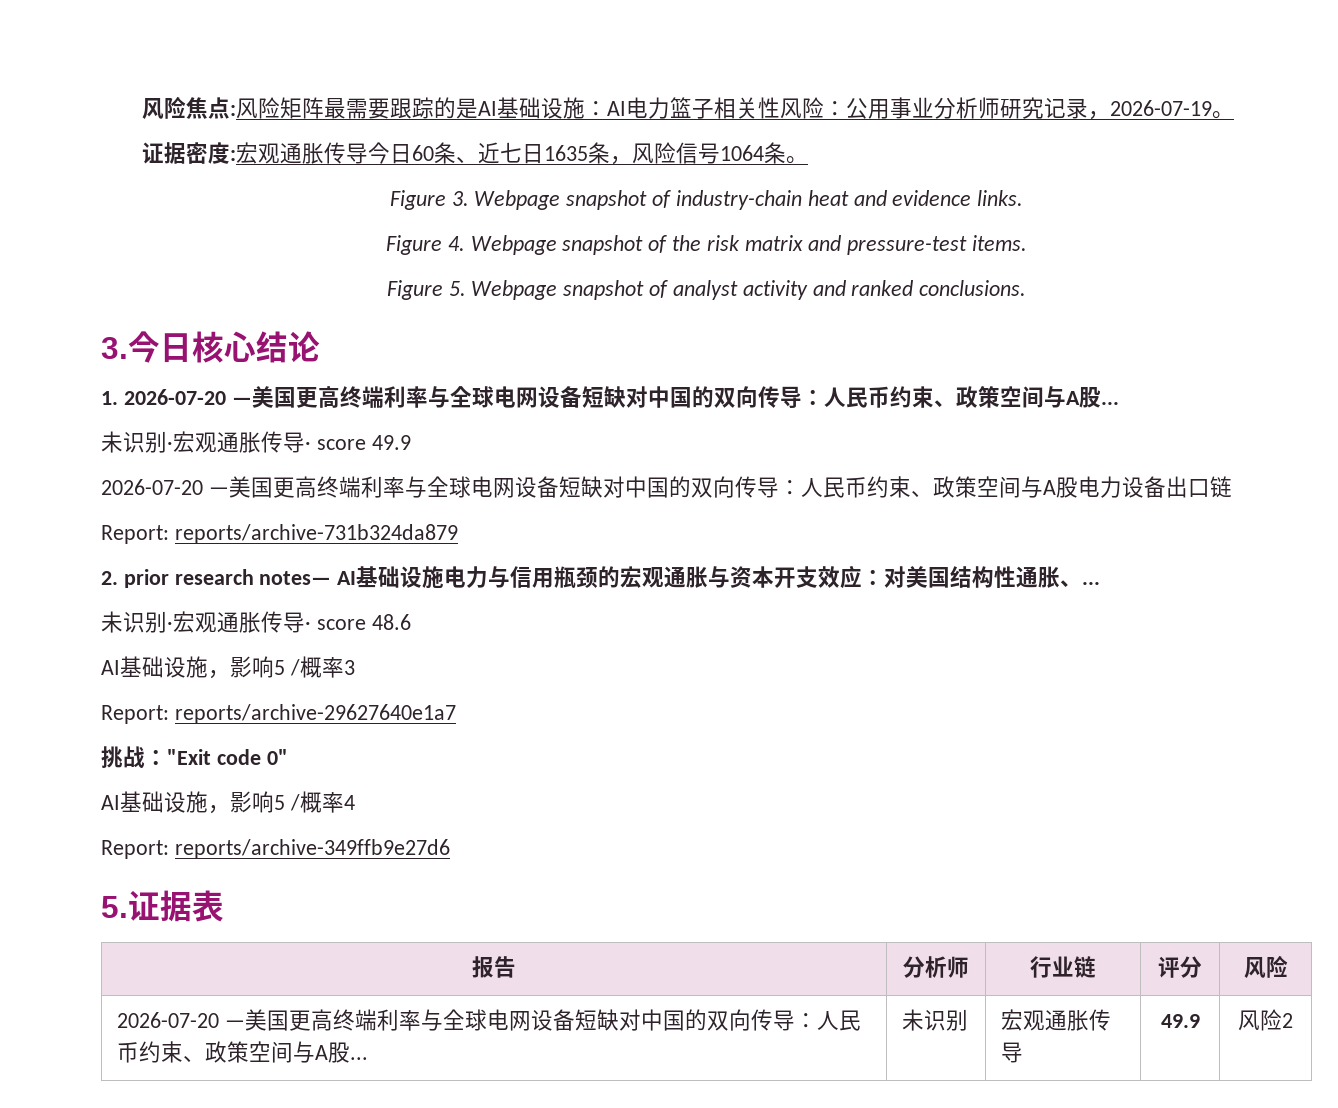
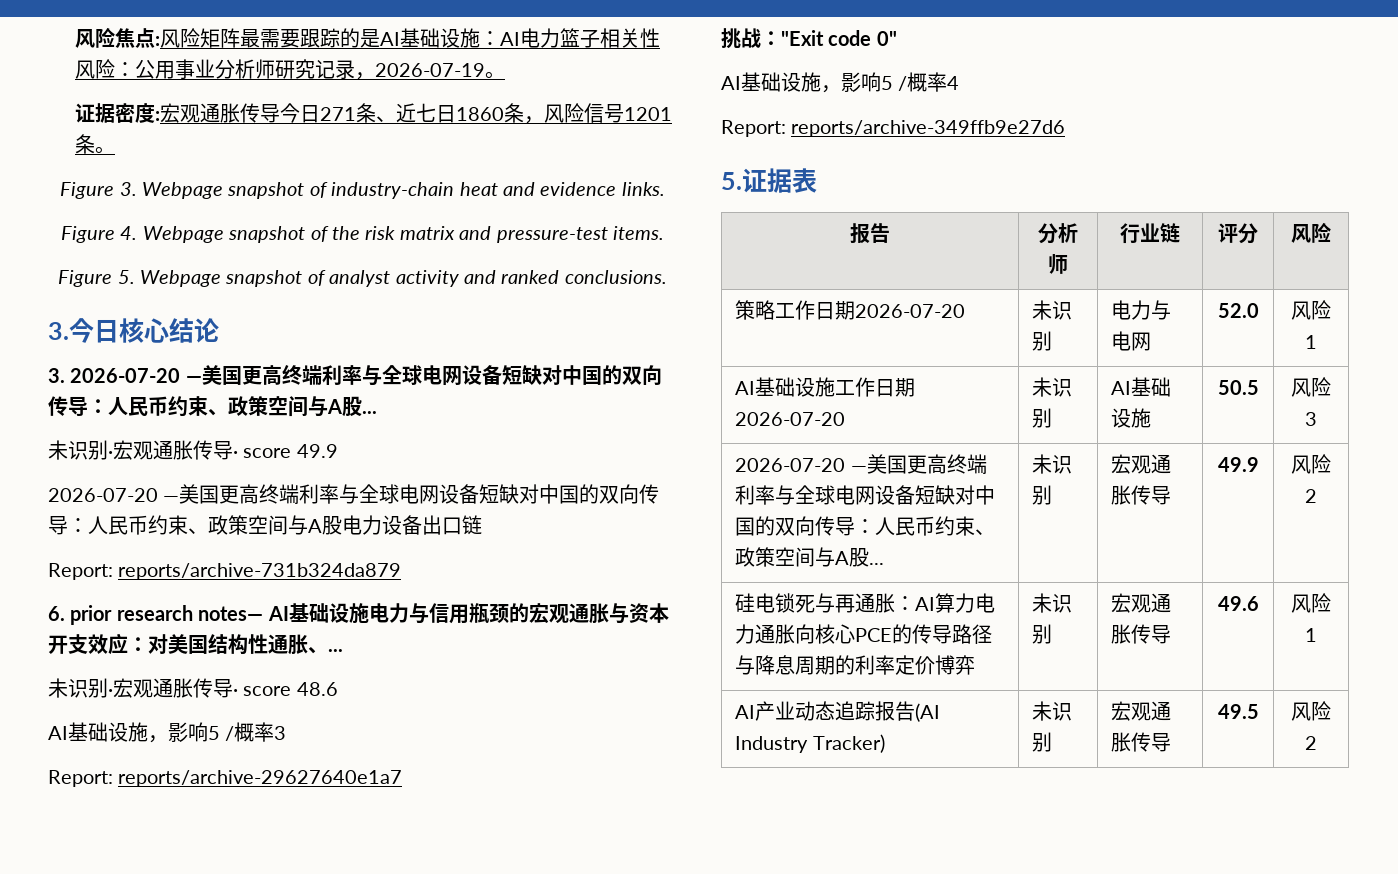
[412,145,435,161] 60 -> [319,107,356,121] 271
[544,145,589,161] 1635 -> [455,107,504,121] 1860
[720,145,765,161] 1064 -> [623,107,672,121] 1201
[101,391,118,405] 1. -> [48,368,65,383] 3.
[101,571,118,585] 2. -> [48,606,65,621] 6.
(1288, 966) none -> [735,300,966,320] [1032,300,1073,320] [1032,331,1053,351] [1111,300,1172,320] [1111,331,1152,351] [1217,303,1259,318] [1291,300,1331,320] [1305,335,1317,349] [735,377,916,397] [735,412,846,426] [1032,377,1073,397] [1032,408,1053,428] [1111,377,1172,397] [1111,408,1152,428] [1217,380,1259,395] [1291,377,1331,397] [1305,412,1317,426] // 策略工作日期2026-07-20 | 未识别 | 电力与电网 | 52.0 | 风险1 // AI基础设施工作日期2026-07-20 | 未识别 | AI基础设施 | 50.5 | 风险3
(1293, 1020) none -> [735,593,996,613] [735,624,993,644] [735,655,976,675] [1032,593,1073,613] [1032,624,1053,644] [1111,593,1172,613] [1111,624,1172,644] [1217,596,1259,611] [1291,593,1331,613] [1305,628,1317,642] [735,701,941,722] [735,734,885,753] [1032,701,1073,721] [1032,732,1053,752] [1111,701,1172,721] [1111,732,1172,752] [1217,704,1259,719] [1291,701,1331,721] [1305,736,1317,750] // 硅电锁死与再通胀：AI算力电力通胀向核心PCE的传导路径与降息周期的利率定价博弈 | 未识别 | 宏观通胀传导 | 49.6 | 风险1 // AI产业动态追踪报告(AI Industry Tracker) | 未识别 | 宏观通胀传导 | 49.5 | 风险2

